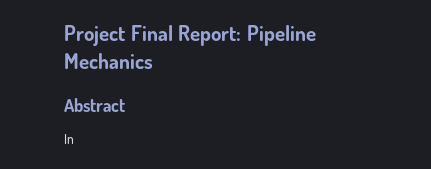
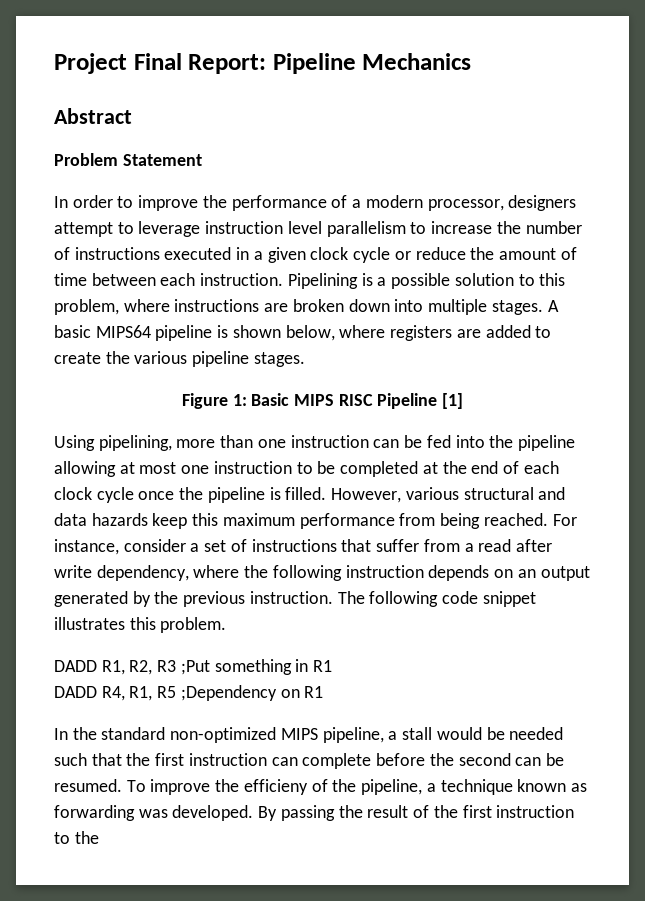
[64,134,74,144] // In -> [54,153,202,166] [54,195,577,211] [54,221,582,237] [54,247,577,263] [54,273,566,289] [54,299,559,315] [54,325,552,341] [54,351,305,367] [181,393,464,409] [54,435,575,451] [54,461,559,477] [54,487,566,503] [54,513,577,529] [54,539,552,555] [54,565,590,581] [54,591,536,607] [54,617,227,633] [54,659,333,675] [54,685,324,701] [54,727,564,743] [54,753,564,769] [54,779,587,795] [54,805,575,821] [54,831,99,844] // Problem Statement // In order to improve the performance of a modern processor, designers attempt to leverage instruction level parallelism to increase the number of instructions executed in a given clock cycle or reduce the amount of time between each instruction. Pipelining is a possible solution to this problem, where instructions are broken down into multiple stages. A basic MIPS64 pipeline is shown below, where registers are added to create the various pipeline stages. // Figure 1: Basic MIPS RISC Pipeline [1] // Using pipelining, more than one instruction can be fed into the pipeline allowing at most one instruction to be completed at the end of each clock cycle once the pipeline is filled. However, various structural and data hazards keep this maximum performance from being reached. For instance, consider a set of instructions that suffer from a read after write dependency, where the following instruction depends on an output generated by the previous instruction. The following code snippet illustrates this problem. // DADD R1, R2, R3 ;Put something in R1 // DADD R4, R1, R5 ;Dependency on R1 // In the standard non-optimized MIPS pipeline, a stall would be needed such that the first instruction can complete before the second can be resumed. To improve the efficieny of the pipeline, a technique known as forwarding was developed. By passing the result of the first instruction to the

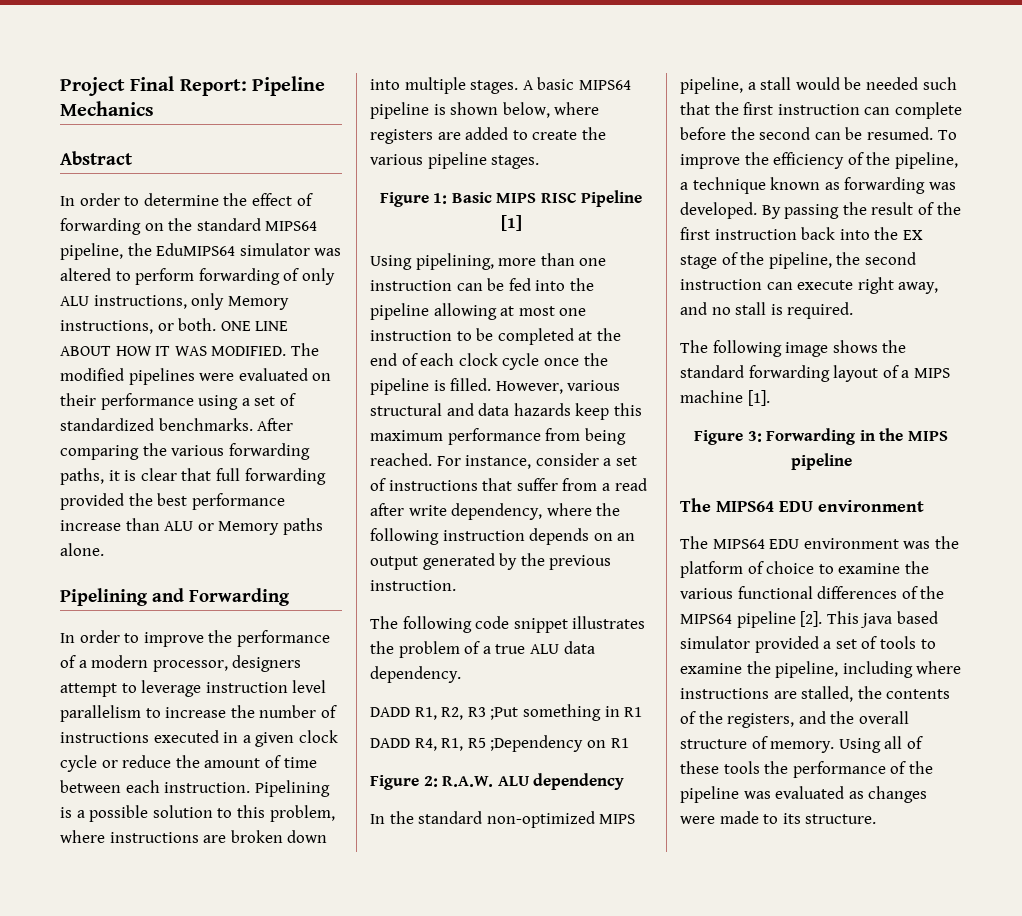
[54,153,202,166] Problem Statement -> [60,193,313,206] [60,218,318,235] [60,243,342,260] [60,268,335,285] [60,293,289,310] [60,318,289,334] [60,343,319,356] [60,368,332,385] [60,393,296,410] [60,418,294,431] [60,443,310,460] [60,468,326,485] [60,493,285,510] [60,518,323,535] [60,543,104,556] [60,588,290,606] In order to determine the effect of forwarding on the standard MIPS64 pipeline, the EduMIPS64 simulator was altered to perform forwarding of only ALU instructions, only Memory instructions, or both. ONE LINE ABOUT HOW IT WAS MODIFIED. The modified pipelines were evaluated on their performance using a set of standardized benchmarks. After comparing the various forwarding paths, it is clear that full forwarding provided the best performance increase than ALU or Memory paths alone. // Pipelining and Forwarding
(333, 597) none -> (456, 585) //
[129,617,227,633] this problem. -> [370,641,595,658] [370,666,461,683] the problem of a true ALU data dependency.
(324, 692) none -> [370,773,625,790] // Figure 2: R.A.W. ALU dependency
[243,779,308,795] efficieny -> [773,152,845,169] efficiency
[54,831,99,844] to the -> [801,227,923,240] [680,252,916,269] [680,277,939,294] [680,302,854,319] [680,340,907,357] [680,365,950,382] [680,390,770,406] [694,428,948,445] [790,453,852,470] [680,498,924,512] [680,536,959,549] [680,561,929,578] [680,586,945,599] [680,611,938,628] [680,636,936,653] [680,661,962,678] [680,686,951,702] [680,711,909,728] [680,736,923,753] [680,761,933,778] [680,786,928,803] [680,811,877,824] back into the EX stage of the pipeline, the second instruction can execute right away, and no stall is required. // The following image shows the standard forwarding layout of a MIPS machine [1]. // Figure 3: Forwarding in the MIPS pipeline // The MIPS64 EDU environment // The MIPS64 EDU environment was the platform of choice to examine the various functional differences of the MIPS64 pipeline [2]. This java based simulator provided a set of tools to examine the pipeline, including where instructions are stalled, the contents of the registers, and the overall structure of memory. Using all of these tools the performance of the pipeline was evaluated as changes were made to its structure.

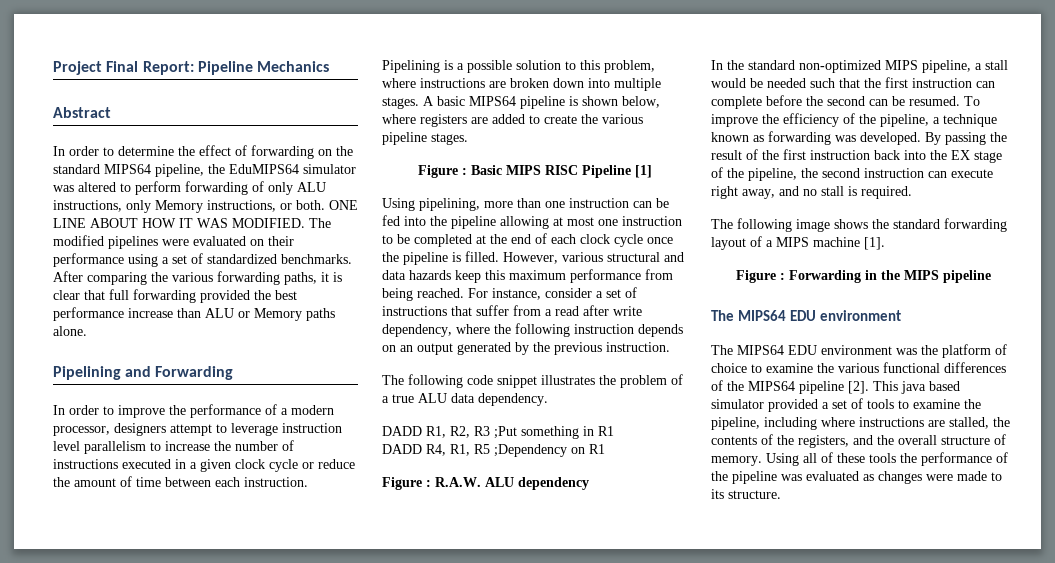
[433,193,448,204] 1: -> [461,168,467,175] :
[423,776,438,787] 2: -> [426,480,431,487] :
[747,431,762,442] 3: -> [780,273,785,280] :

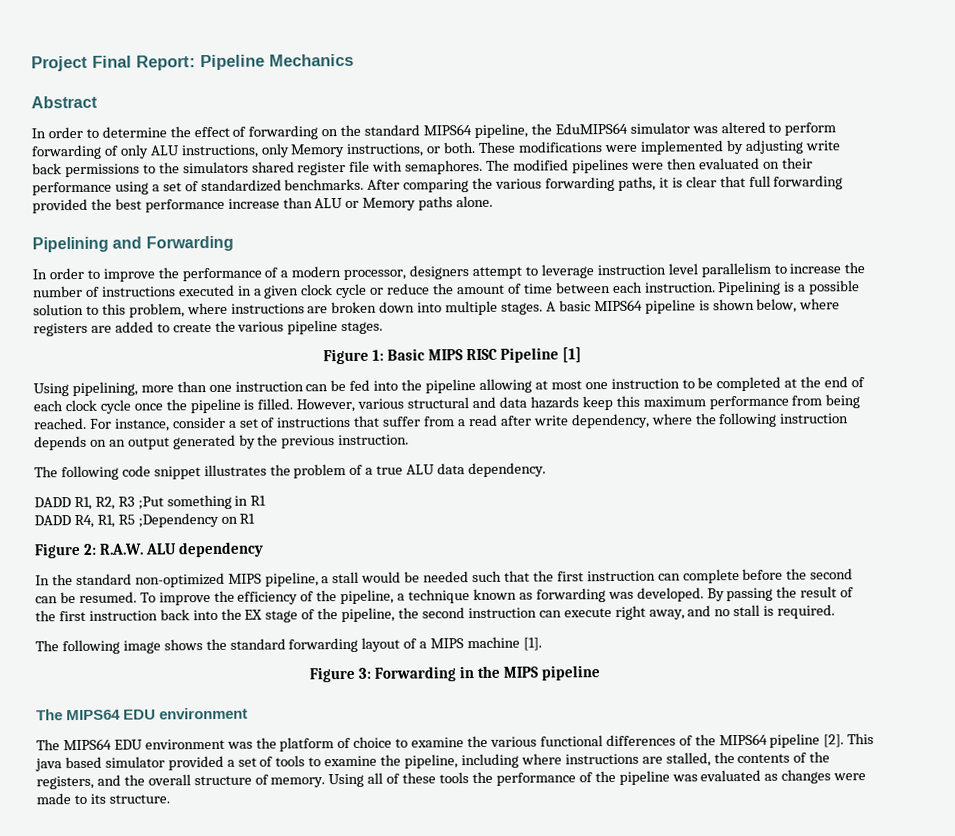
[329,200,358,210] [53,218,305,228] ONE LINE ABOUT HOW IT WAS MODIFIED. -> [478,139,841,155] [32,159,484,178] These modifications were implemented by adjusting write back permissions to the simulators shared register file with semaphores.
(189, 242) none -> [666,158,697,170] then
[461,168,467,175] : -> [372,349,385,361] 1:
[426,480,431,487] : -> [82,543,97,555] 2:
[780,273,785,280] : -> [358,667,372,679] 3:

